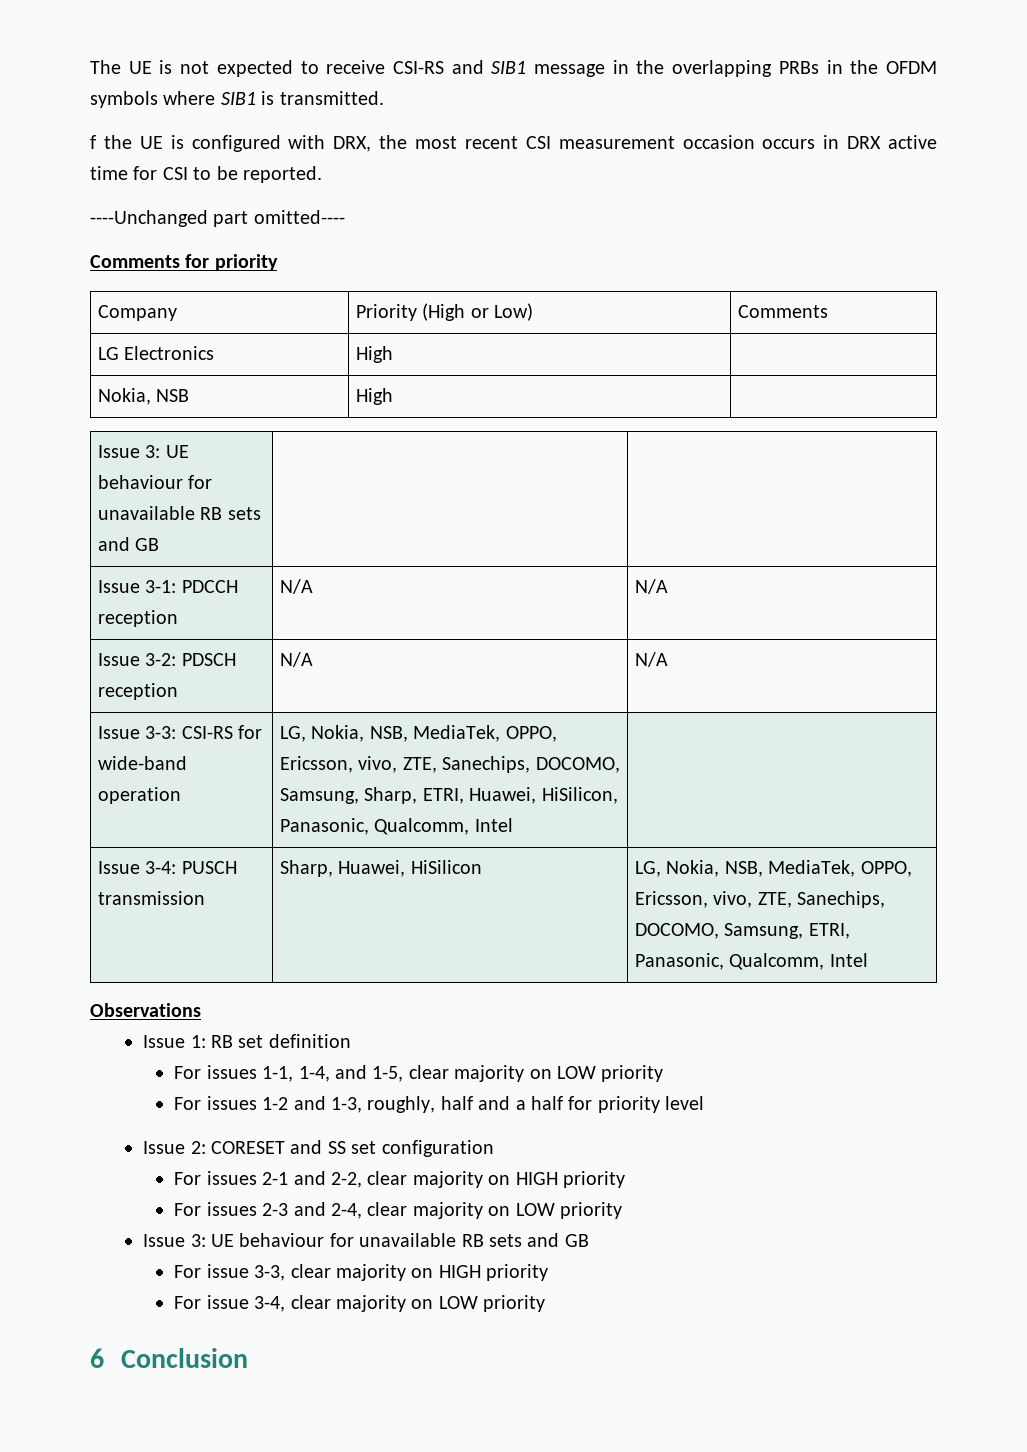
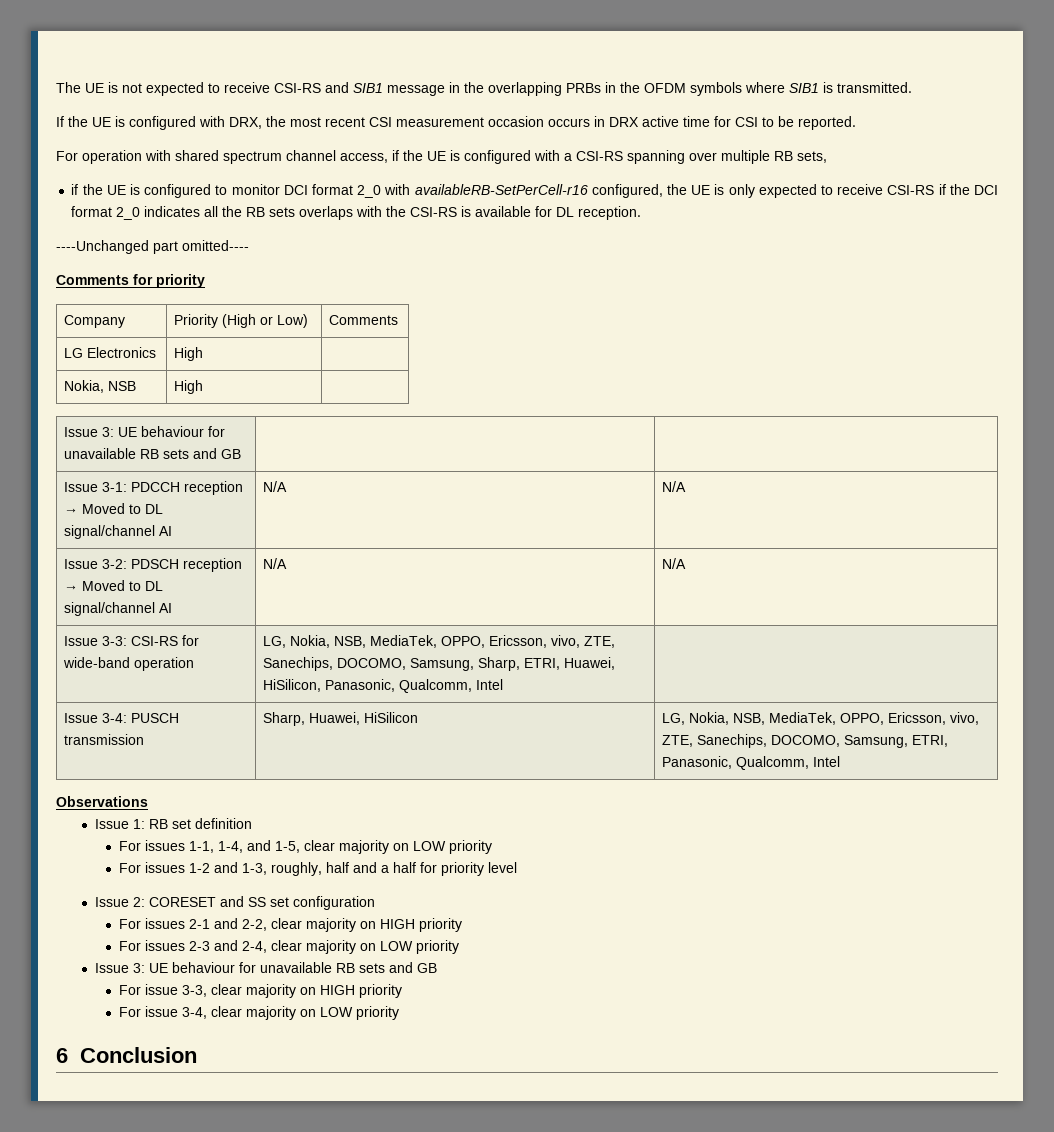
[90,135,96,149] f -> [56,116,64,127] If
(322, 174) none -> [56,150,827,164] [71,184,999,198] [71,206,642,220] // For operation with shared spectrum channel access, if the UE is configured with a CSI-RS spanning over multiple RB sets, // if the UE is configured to monitor DCI format 2_0 with availableRB-SetPerCell-r16 configured, the UE is only expected to receive CSI-RS if the DCI format 2_0 indicates all the RB sets overlaps with the CSI-RS is available for DL reception.
(179, 618) none -> [64,503,164,514] [64,525,173,539] → Moved to DL signal/channel AI
(179, 691) none -> [64,580,164,591] [64,602,173,616] → Moved to DL signal/channel AI

